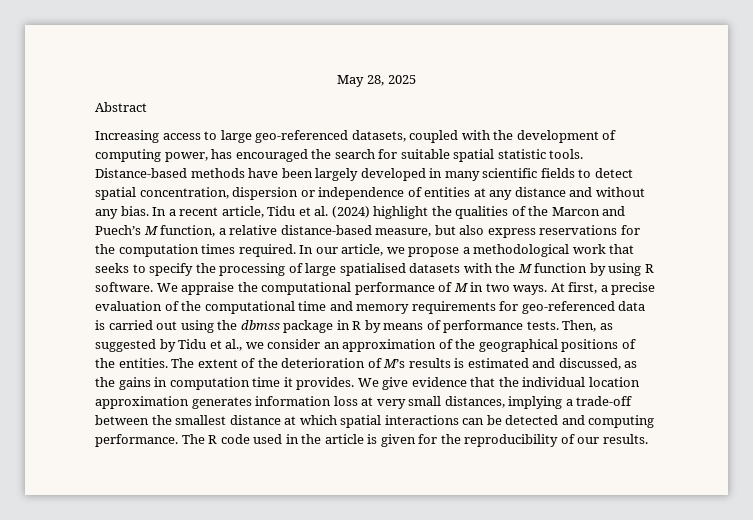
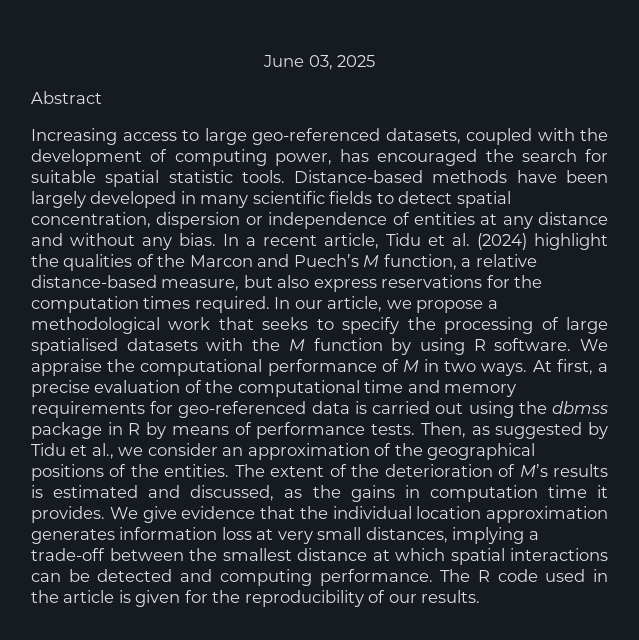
[337,75,384,87] May 28, -> [263,55,333,70] June 03,

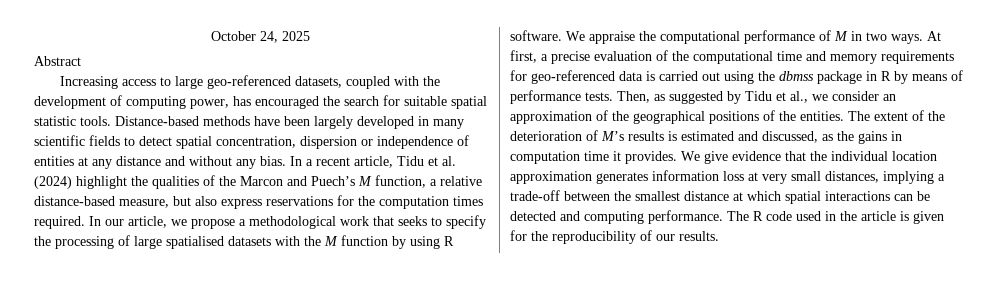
[263,55,333,70] June 03, -> [211,31,278,43] October 24,

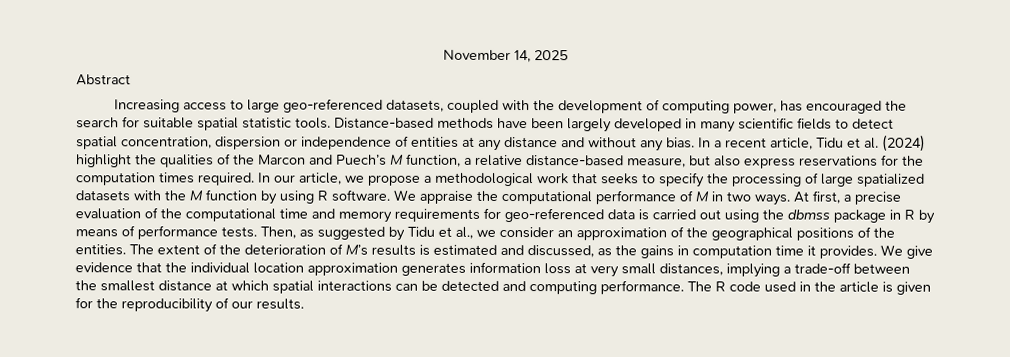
[211,31,278,43] October 24, -> [442,49,531,63] November 14,
[166,236,224,249] spatialised -> [856,173,925,187] spatialized

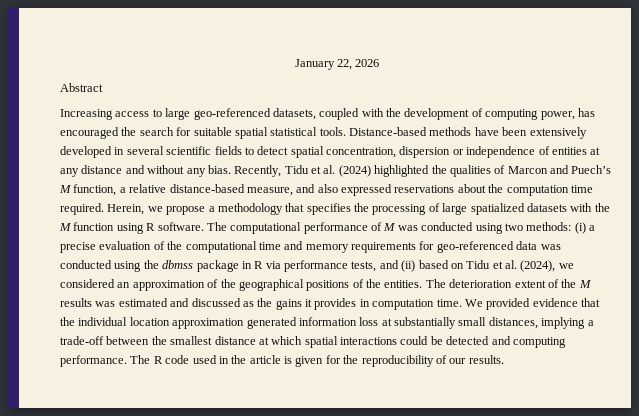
[442,49,569,63] November 14, 2025 -> [294,59,380,70] January 22, 2026
[242,117,292,129] statistic -> [270,127,318,136] statistical
[567,118,612,133] largely -> [529,127,587,139] extensively
[700,121,736,133] many -> [126,146,164,155] several
[698,137,813,150] In a recent article, -> [234,165,282,177] Recently,
[76,154,132,168] highlight -> [374,165,430,177] highlighted
[233,154,255,165] the -> (506, 169) none
[689,154,924,169] [75,172,705,188] but also express reservations for the computation times required. In our article, we propose a methodological work that seeks to specify -> [296,184,593,196] [60,203,351,215] and also expressed reservations about the computation time required. Herein, we propose a methodology that specifies
[260,190,277,205] by -> (115, 226) none
[393,189,498,204] We appraise the -> [206,222,227,231] The
[711,190,840,206] in two ways. At first, -> [397,222,586,234] was conducted using two methods: (i)
[638,209,721,221] is carried out -> [540,244,561,250] [60,260,112,269] was conducted
[918,209,935,224] [75,225,554,241] by means of performance tests. Then, as suggested by Tidu et al., we consider -> [265,260,574,272] [60,279,115,288] via performance tests, and (ii) based on Tidu et al. (2024), we considered
(154, 249) none -> [449,279,513,288] deterioration
[244,243,430,256] deterioration of M’s results is -> [578,280,591,288] [60,298,116,307] M results was
[527,245,594,258] discussed, -> [191,298,241,307] discussed
[677,244,933,259] in computation time it provides. We give -> [305,298,531,310] it provides in computation time. We provided
[401,262,466,276] generates -> [246,317,297,329] generated
[590,265,619,278] very -> [394,317,456,329] substantially
[395,283,418,291] can -> [400,336,429,345] could

